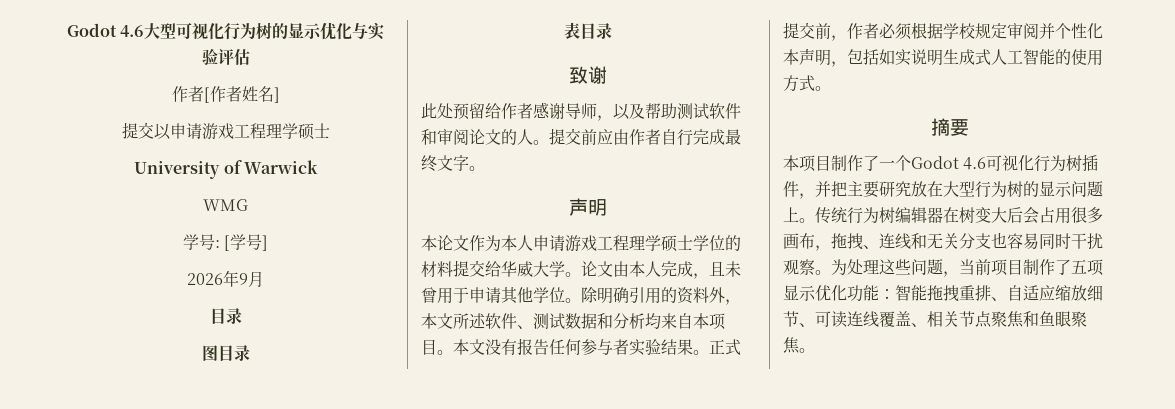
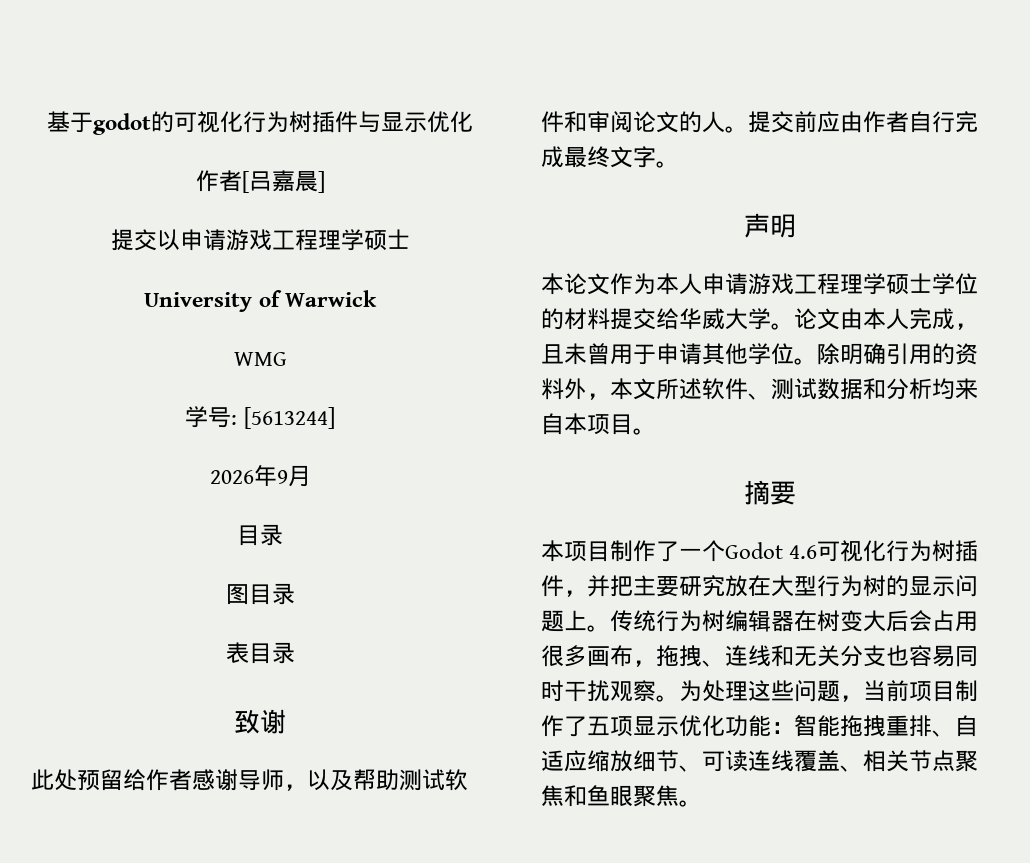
[66,22,386,40] [201,49,250,65] Godot 4.6大型可视化行为树的显示优化与实验评估 -> [47,111,473,135] 基于godot的可视化行为树插件与显示优化
[209,86,274,102] 作者姓名 -> [248,170,318,192] 吕嘉晨
[224,234,269,251] [学号] -> [243,407,335,429] [5613244]
[453,338,741,356] [783,22,1103,41] [783,48,1103,67] [783,75,831,92] 本文没有报告任何参与者实验结果。正式提交前，作者必须根据学校规定审阅并个性化本声明，包括如实说明生成式人工智能的使用方式。 -> (656, 431) none

